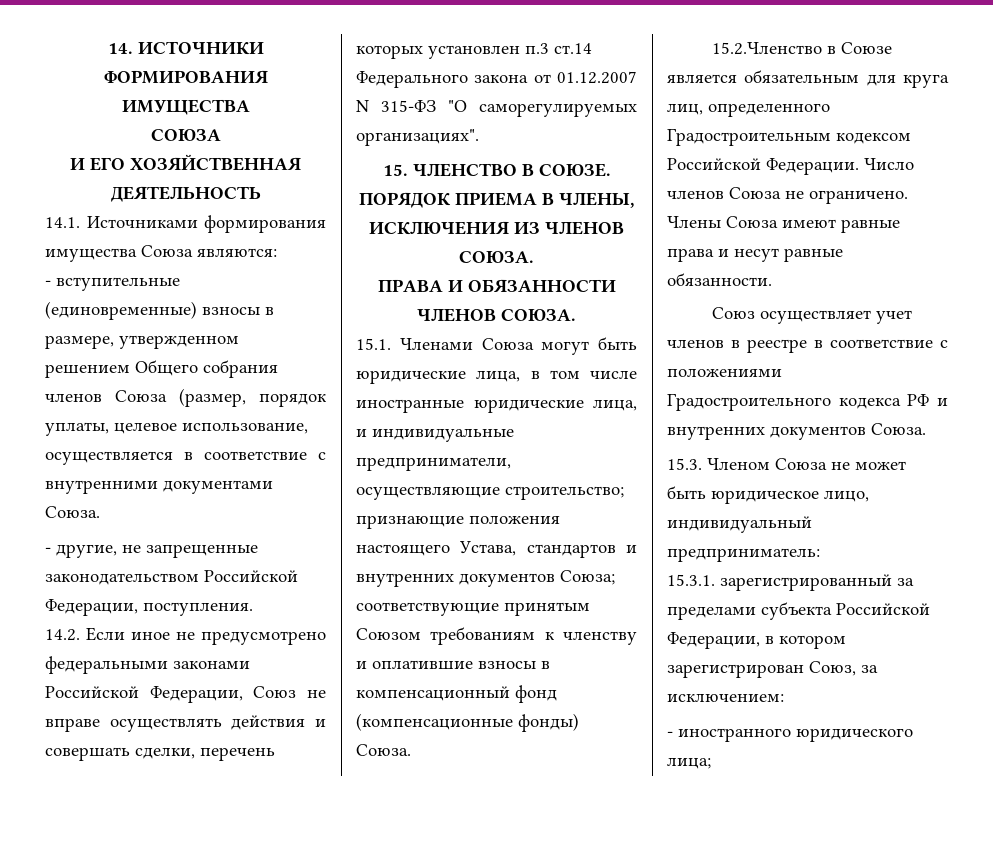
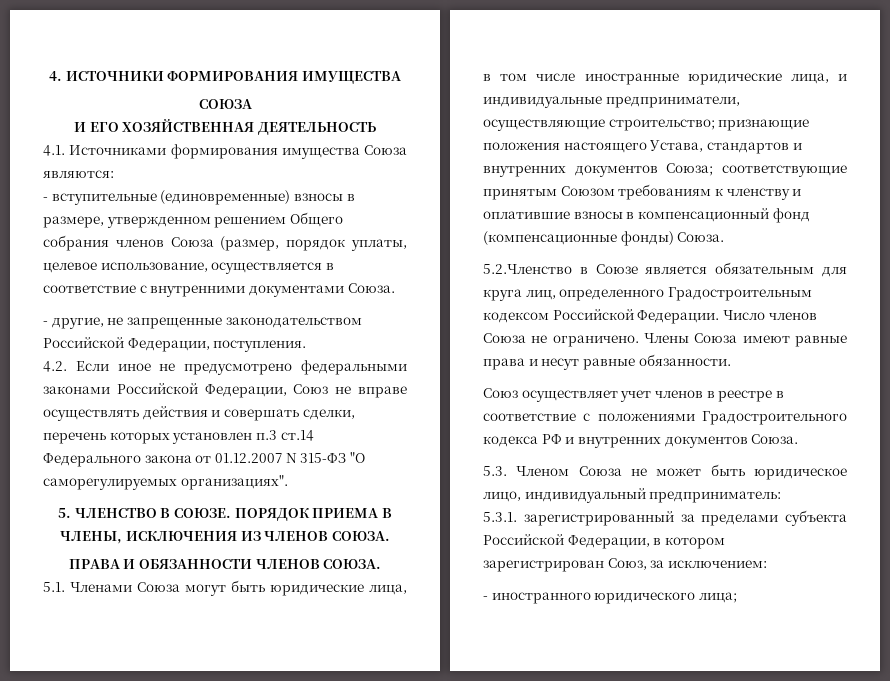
[107,43,133,54] 14. -> [49,71,63,81] 4.
[45,217,80,228] 14.1. -> [43,145,65,156] 4.1.
[45,629,80,641] 14.2. -> [43,361,67,372] 4.2.
[382,164,408,176] 15. -> [58,508,72,518] 5.
[356,338,391,350] 15.1. -> [43,582,65,592] 5.1.
[711,42,822,55] 15.2.Членство -> [483,264,572,274] 5.2.Членство
[667,458,702,470] 15.3. -> [483,466,507,476] 5.3.
[667,574,715,586] 15.3.1. -> [483,512,517,522] 5.3.1.

